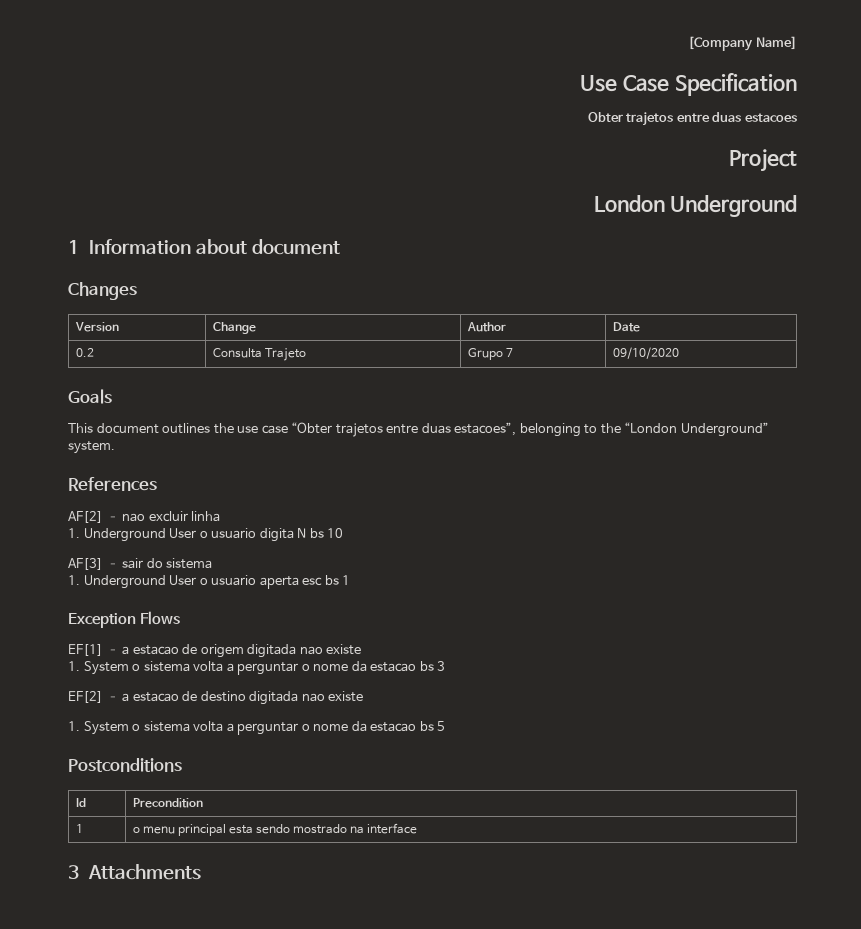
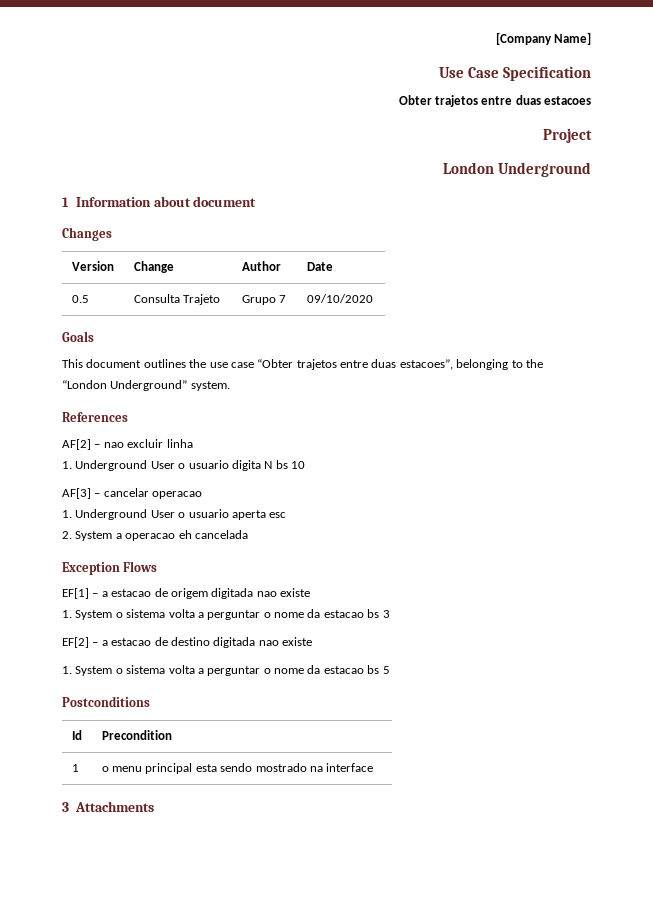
[75,348,94,357] 0.2 -> [71,295,89,303] 0.5
[122,558,213,569] sair do sistema -> [103,488,203,499] cancelar operacao
[324,575,351,585] bs 1 -> [62,530,248,541] // 2. System a operacao eh cancelada

